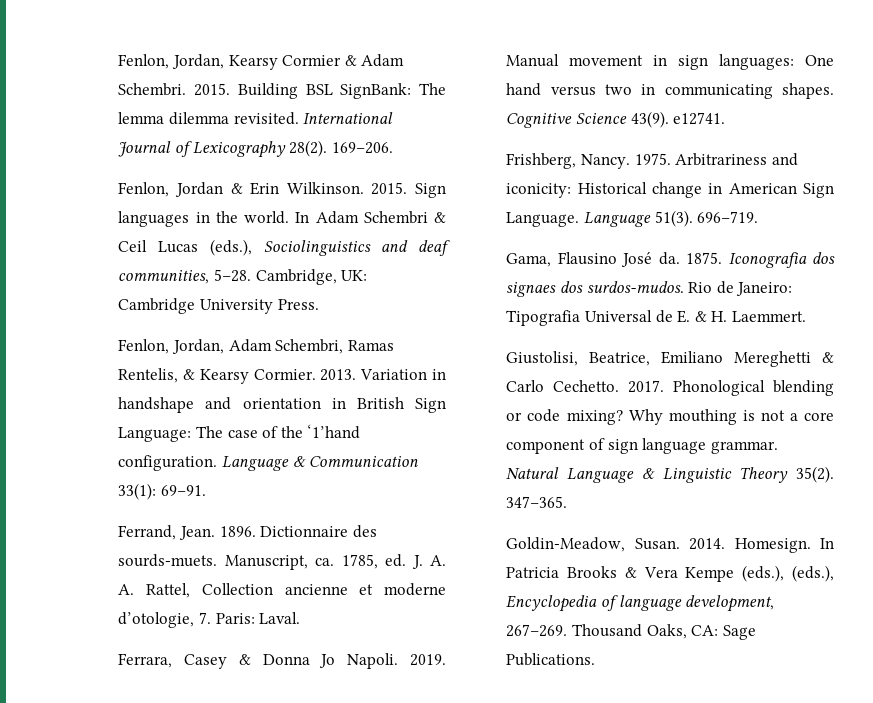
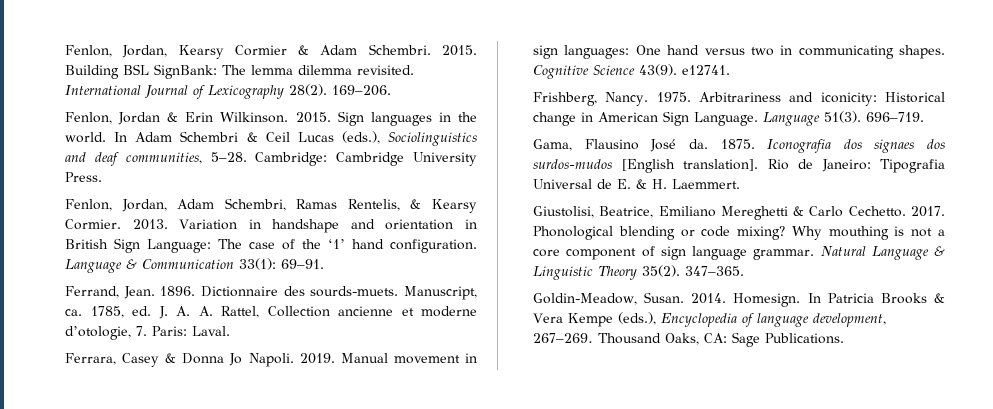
[255,269,368,285] Cambridge, UK: -> [255,152,328,166] Cambridge:
[307,424,361,439] ‘1’hand -> [328,239,385,249] ‘1’ hand
[586,281,684,293] surdos-mudos. -> [533,159,759,173] surdos-mudos [English translation].
[792,565,834,582] (eds.), -> (656, 318) none

